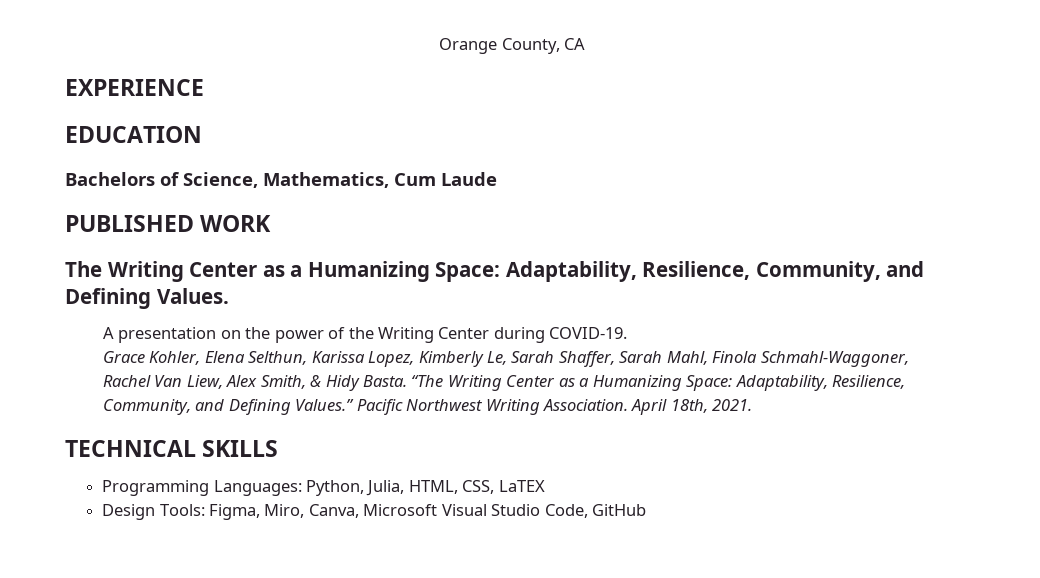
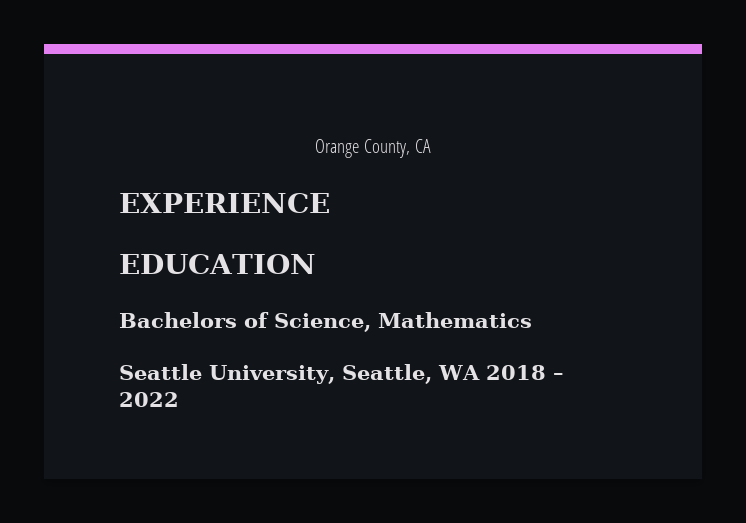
[263,172,497,188] [65,215,272,232] [65,261,925,282] [65,288,229,309] [102,327,628,343] [102,351,909,367] [102,375,906,391] [102,399,753,415] [65,440,279,457] [102,480,545,496] [102,504,647,520] Mathematics, Cum Laude // PUBLISHED WORK // The Writing Center as a Humanizing Space: Adaptability, Resilience, Community, and Defining Values. // A presentation on the power of the Writing Center during COVID-19. // Grace Kohler, Elena Selthun, Karissa Lopez, Kimberly Le, Sarah Shaffer, Sarah Mahl, Finola Schmahl-Waggoner, Rachel Van Liew, Alex Smith, & Hidy Basta. “The Writing Center as a Humanizing Space: Adaptability, Resilience, Community, and Defining Values.” Pacific Northwest Writing Association. April 18th, 2021. // TECHNICAL SKILLS // Programming Languages: Python, Julia, HTML, CSS, LaTEX // Design Tools: Figma, Miro, Canva, Microsoft Visual Studio Code, GitHub -> [378,312,532,328] [119,364,564,384] [119,392,179,407] Mathematics // Seattle University, Seattle, WA 2018 – 2022

